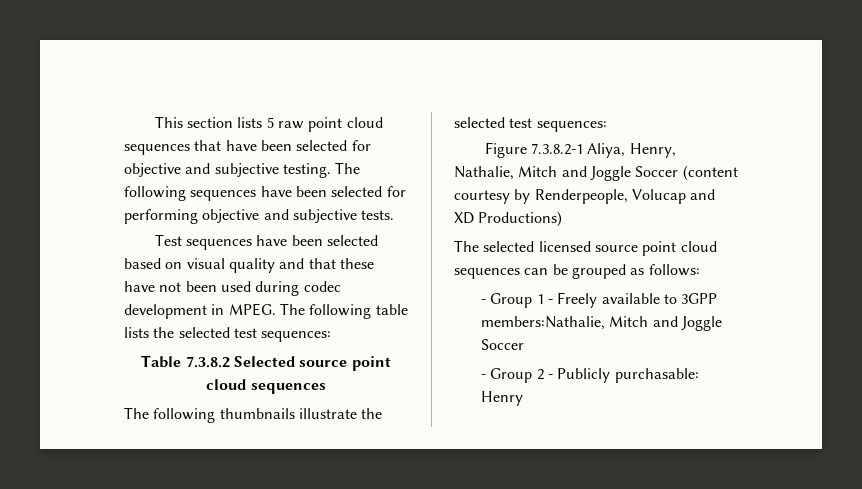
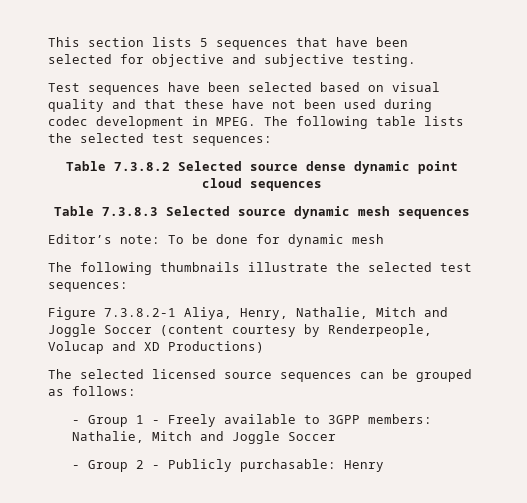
[277,117,383,132] raw point cloud -> (208, 42) none
[335,162,361,174] [124,186,406,201] [124,209,395,224] The following sequences have been selected for performing objective and subjective tests. -> (416, 60) none
[351,356,391,371] [206,379,326,394] point cloud sequences -> [306,161,458,174] [202,178,322,191] [54,206,470,219] [48,234,384,247] dense dynamic point cloud sequences // Table 7.3.8.3 Selected source dynamic mesh sequences // Editor’s note: To be done for dynamic mesh
[642,241,717,256] point cloud -> (272, 375) none
[480,316,605,330] members:Nathalie, -> [367,414,432,424] [71,431,144,443] members: Nathalie,

